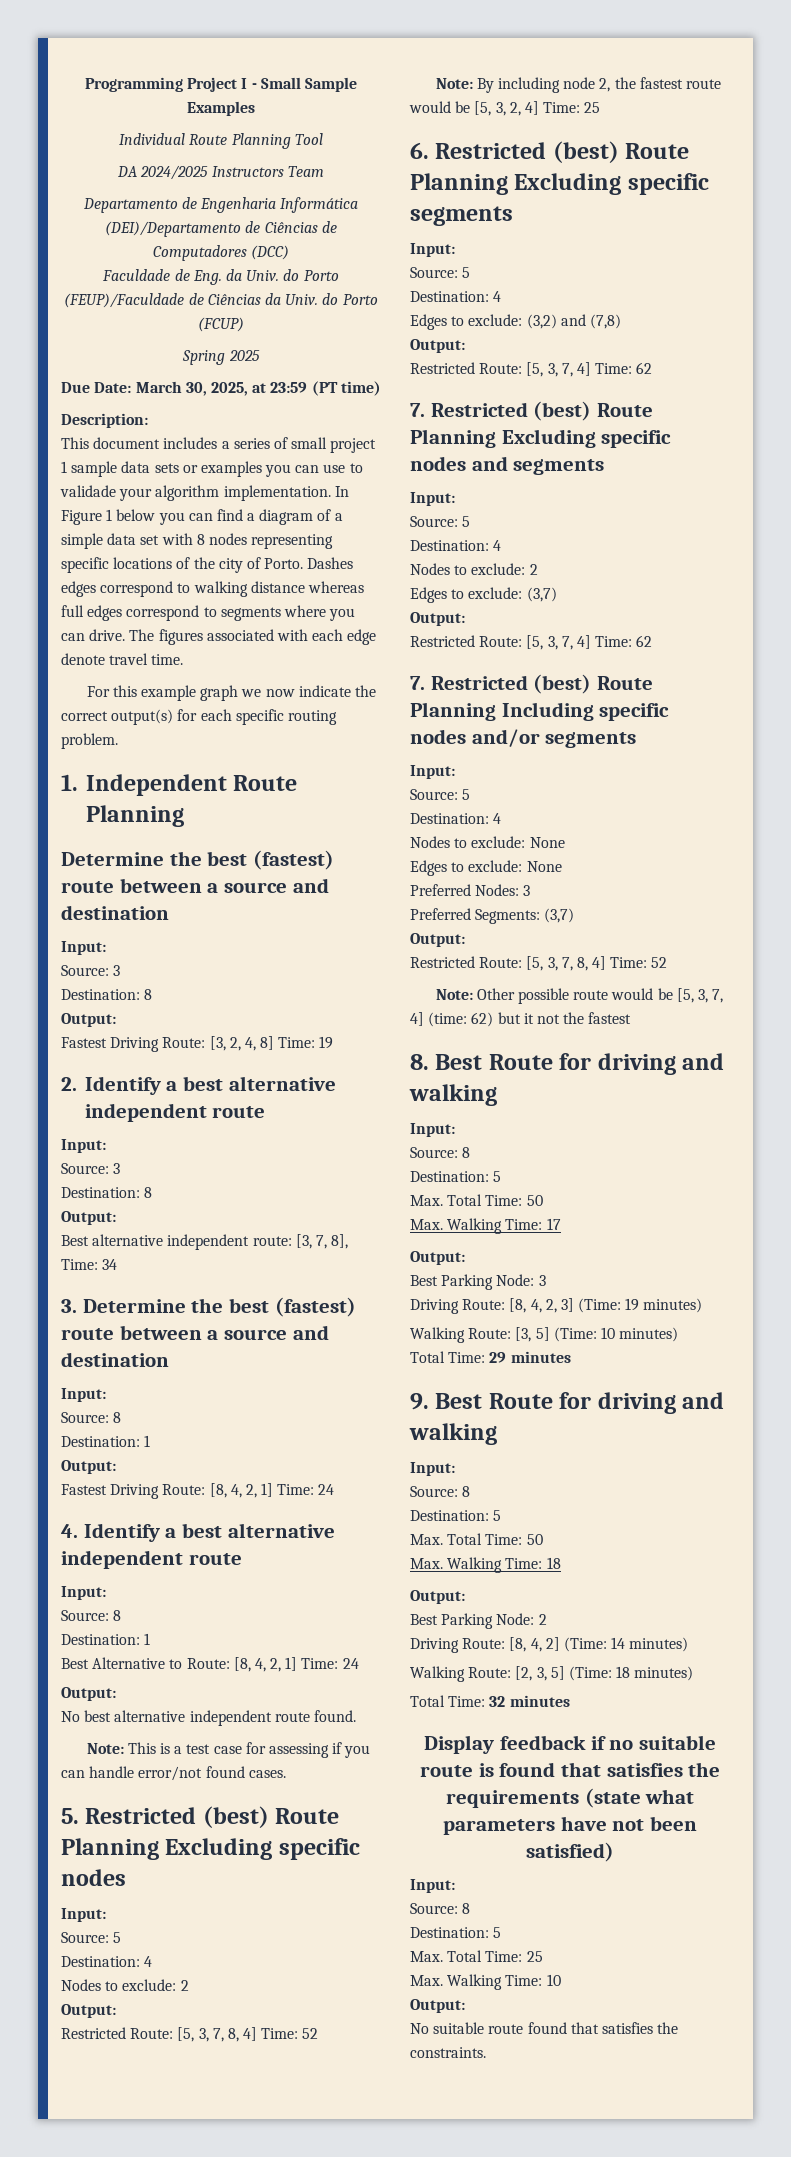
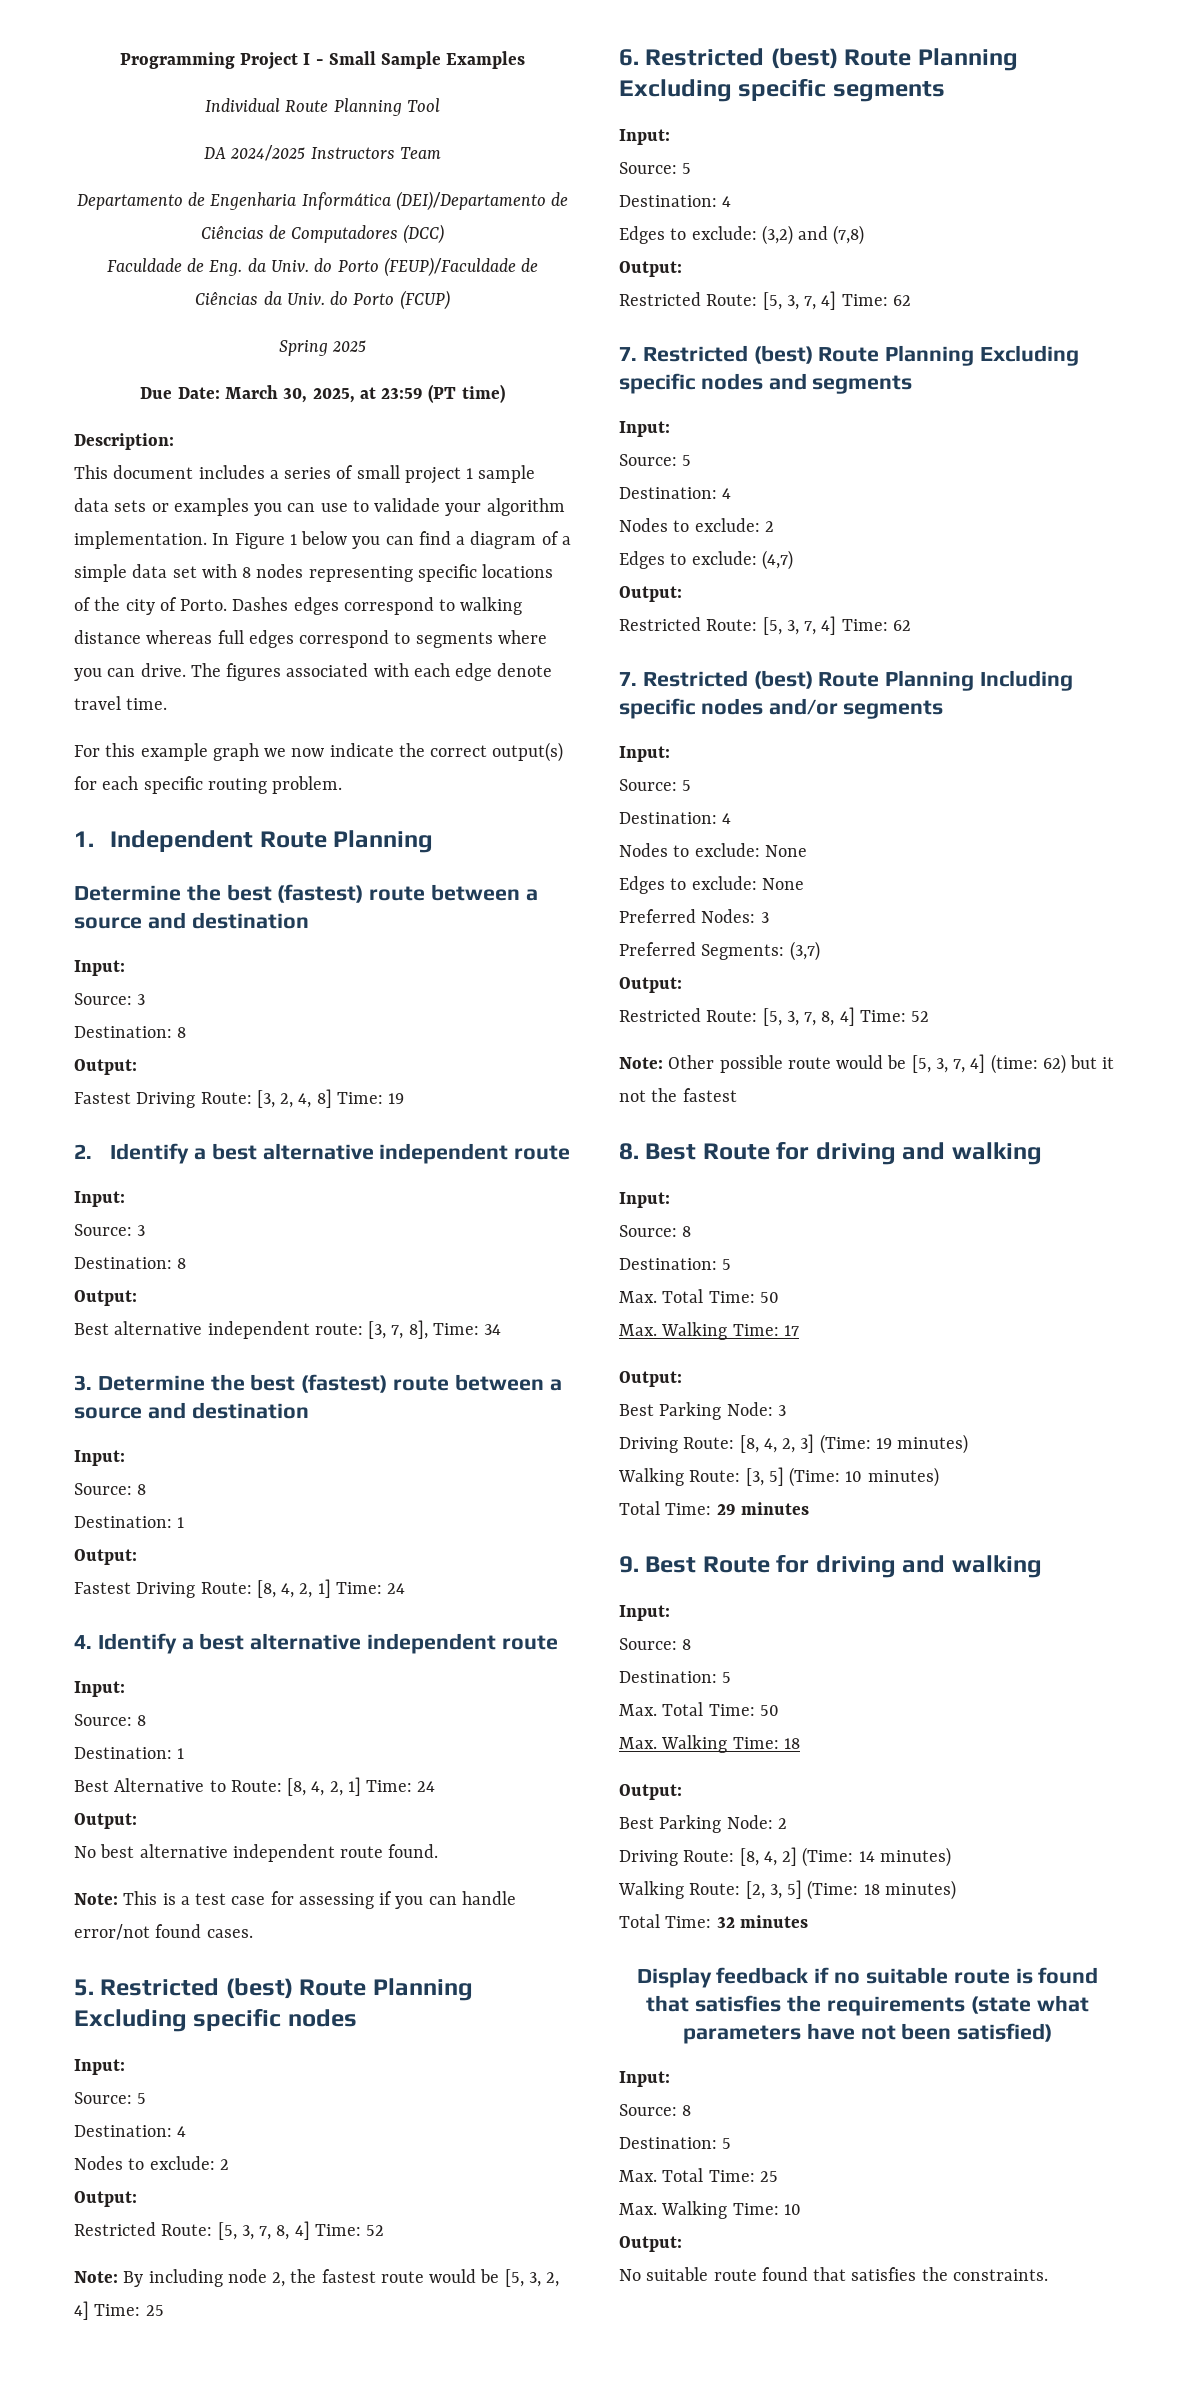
[526,587,557,602] (3,7) -> [761,550,793,570] (4,7)

